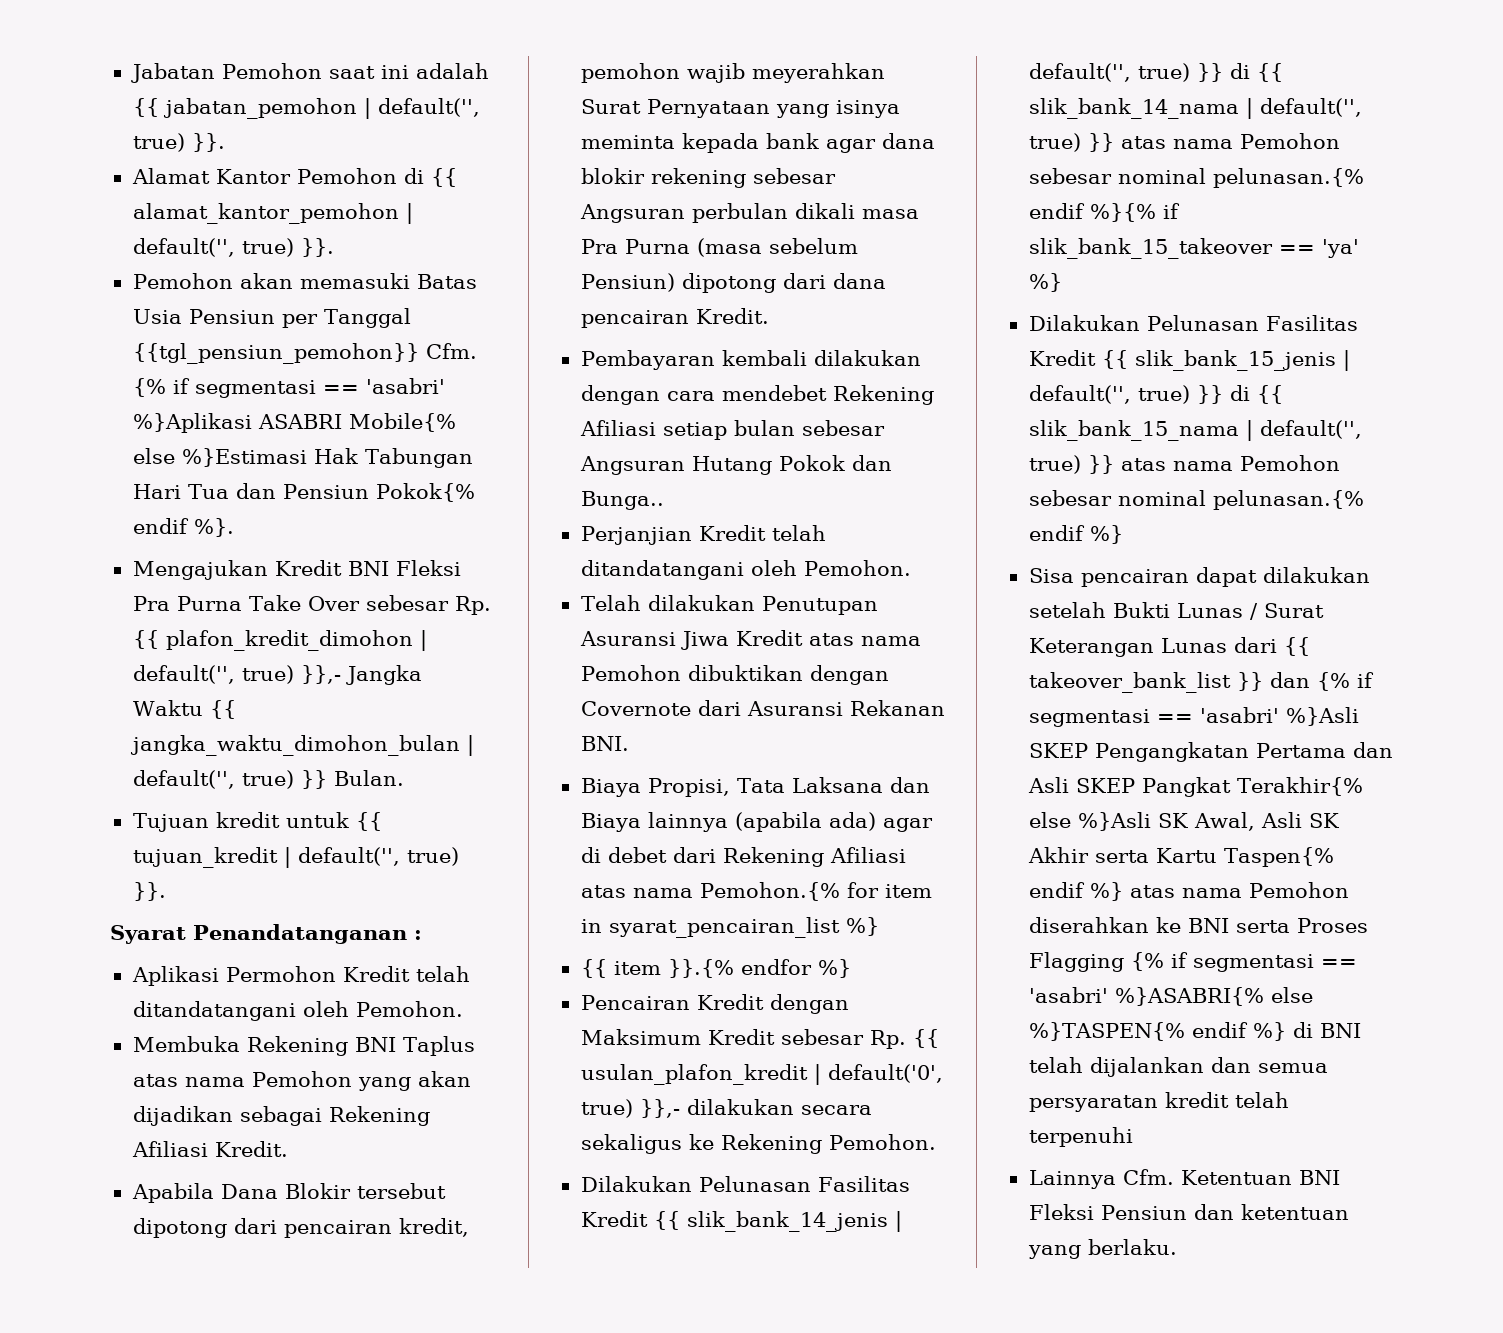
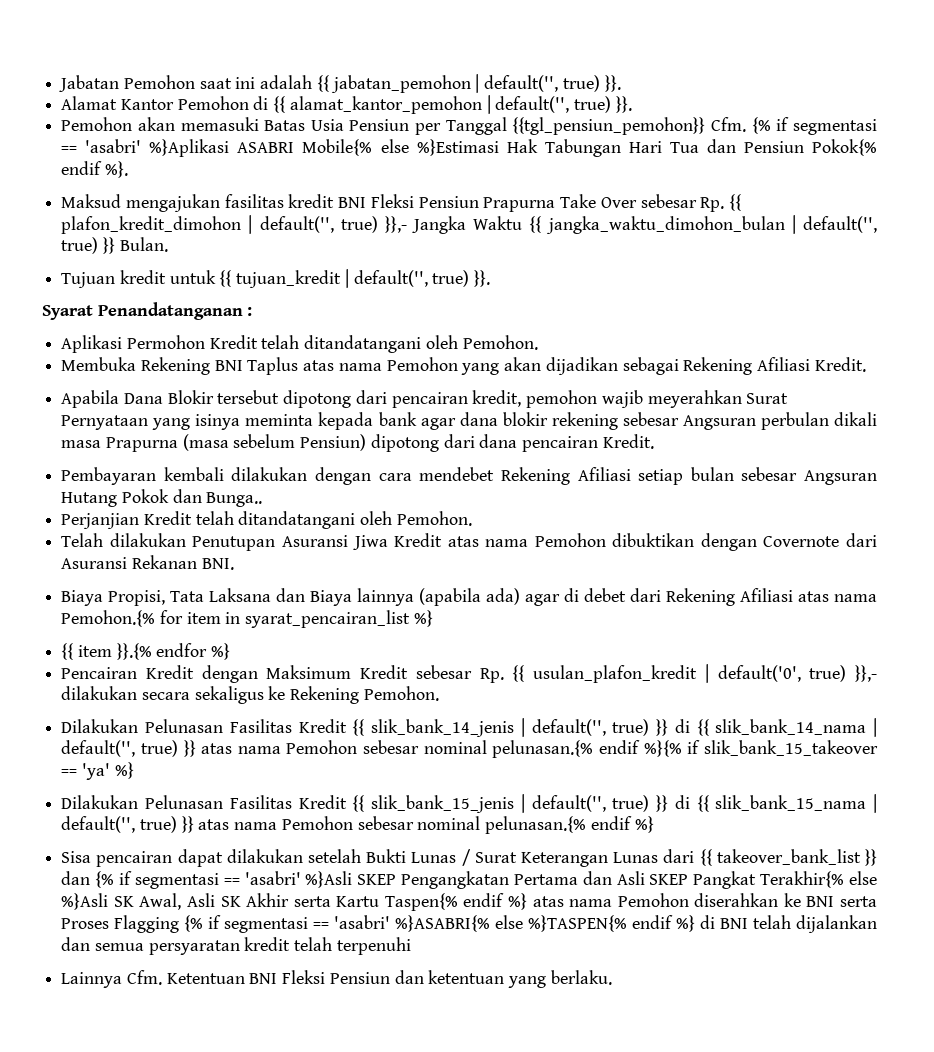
[132,560,461,580] [132,596,242,611] Mengajukan Kredit BNI Fleksi Pra Purna -> [61,194,556,212] Maksud mengajukan fasilitas kredit BNI Fleksi Pensiun Prapurna
[580,239,690,254] Pra Purna -> [105,437,178,452] Prapurna

